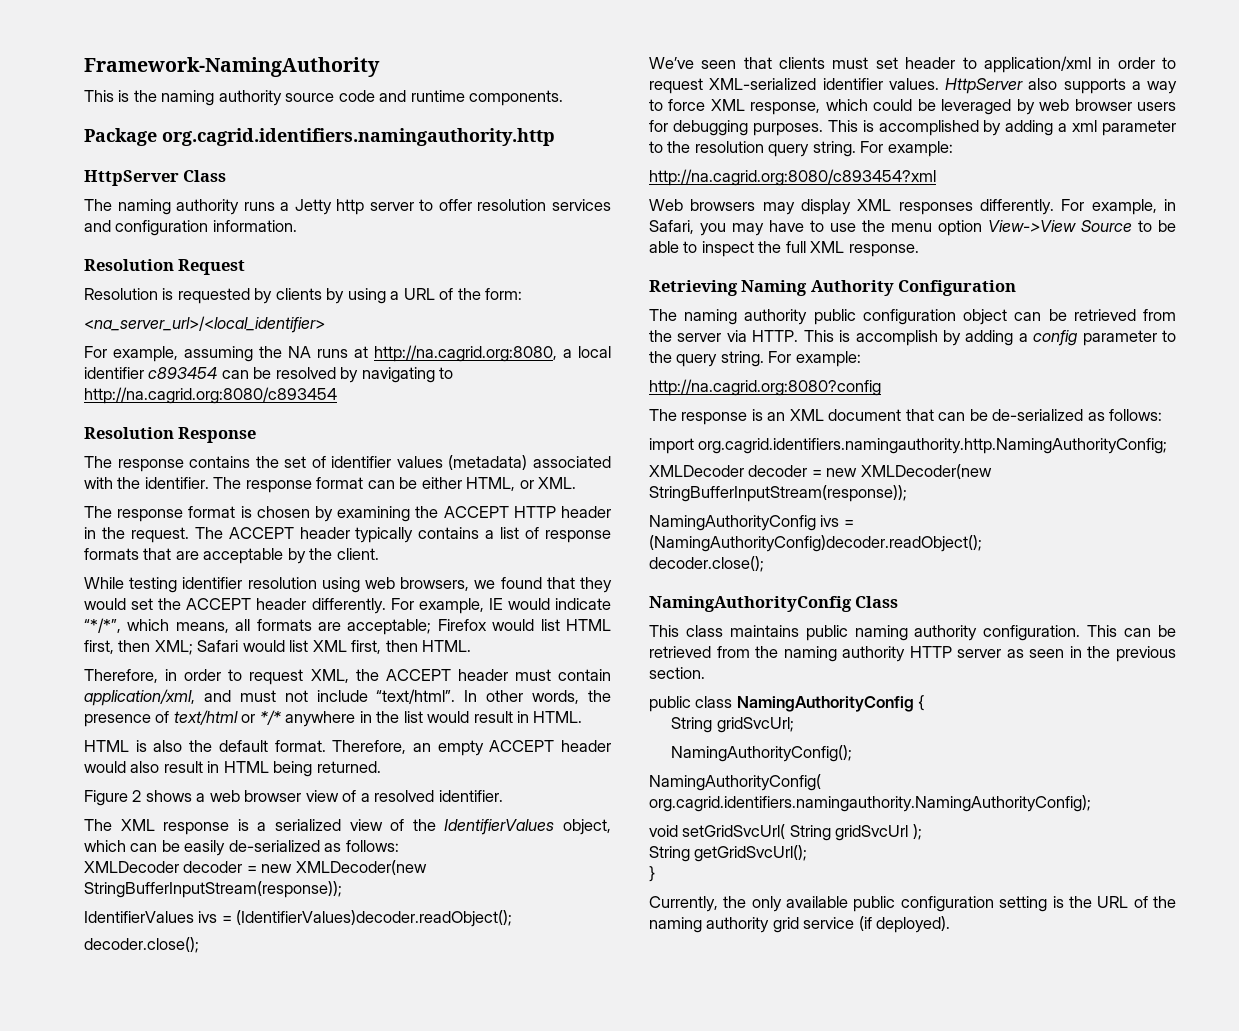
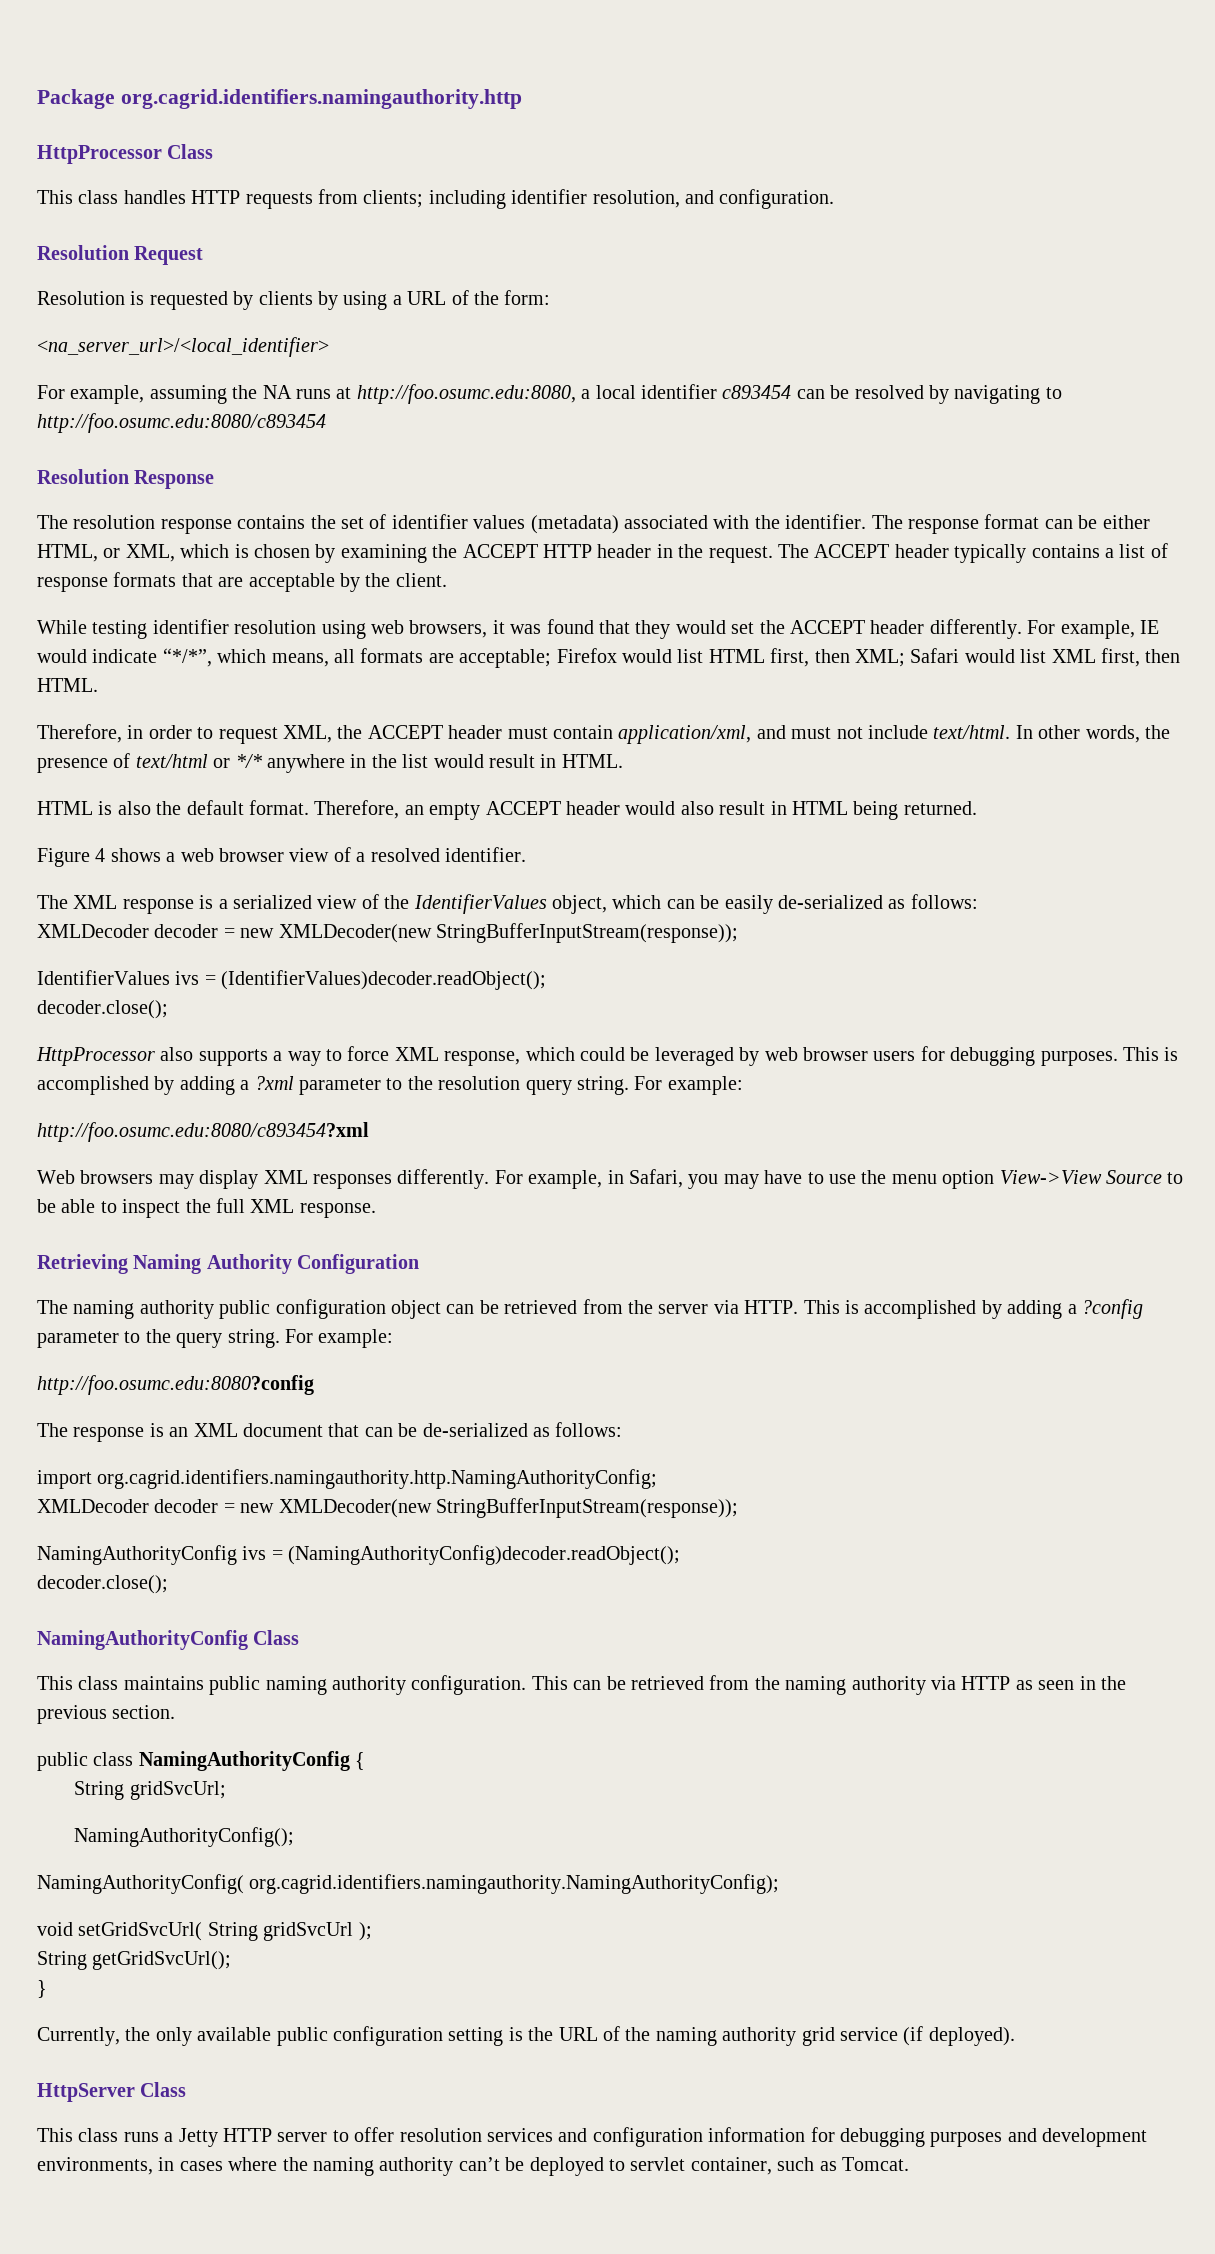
[84,57,380,77] [84,90,564,106] Framework-NamingAuthority // This is the naming authority source code and runtime components. // -> (37, 99) none
[84,170,227,186] [84,199,611,215] [84,220,297,236] HttpServer Class // The naming authority runs a Jetty http server to offer resolution services and configuration information. -> [37,144,214,164] [37,189,835,209] HttpProcessor Class // This class handles HTTP requests from clients; including identifier resolution, and configuration.
[374,345,557,362] http://na.cagrid.org:8080, -> [356,384,576,404] http://foo.osumc.edu:8080,
[84,387,337,404] http://na.cagrid.org:8080/c893454 -> [37,413,326,433] http://foo.osumc.edu:8080/c893454
(112, 462) none -> [73,515,156,529] resolution
[538,477,577,489] [84,506,236,522] XML. // The response format -> [125,544,230,562] XML, which
[474,580,496,589] we -> [492,620,542,634] it was
[376,689,456,704] “text/html”. -> [933,725,1011,739] text/html.
[132,790,142,802] 2 -> [95,848,106,862] 4
[649,56,1176,73] [649,78,1023,94] We’ve seen that clients must set header to application/xml in order to request XML-serialized identifier values. HttpServer -> [36,1047,155,1066] HttpProcessor
[1072,120,1098,132] xml -> [254,1076,294,1090] ?xml
[649,169,936,186] http://na.cagrid.org:8080/c893454?xml -> [37,1122,369,1142] http://foo.osumc.edu:8080/c893454?xml
[855,330,1078,346] accomplish by adding a config -> [864,1299,1143,1319] accomplished by adding a ?config
[649,379,881,396] http://na.cagrid.org:8080?config -> [37,1375,314,1395] http://foo.osumc.edu:8080?config
[909,646,1002,658] HTTP server -> [930,1676,1011,1690] via HTTP
(951, 924) none -> [37,2082,187,2102] [37,2127,1148,2147] [37,2157,909,2176] // HttpServer Class // This class runs a Jetty HTTP server to offer resolution services and configuration information for debugging purposes and development environments, in cases where the naming authority can’t be deployed to servlet container, such as Tomcat.

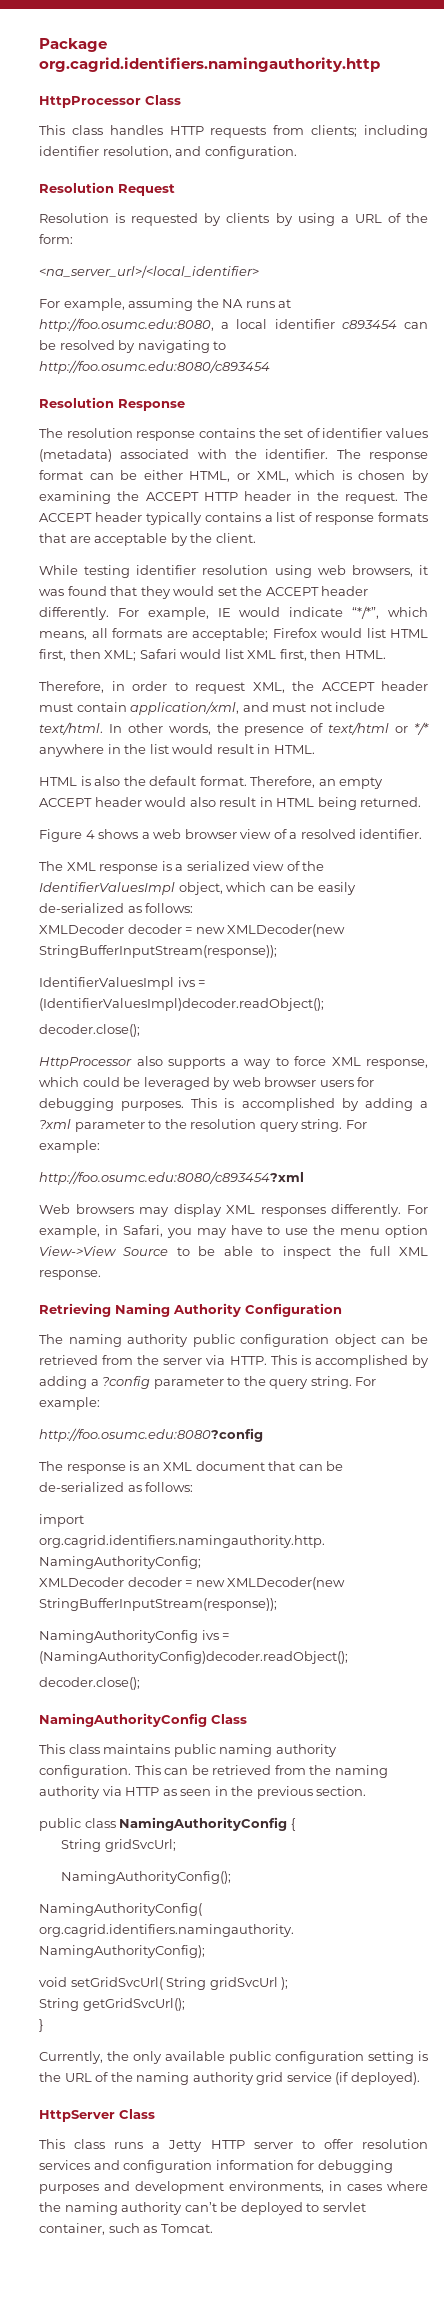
[413,894,547,914] IdentifierValues -> [39,882,175,895] IdentifierValuesImpl
[37,970,547,990] IdentifierValues ivs = (IdentifierValues)decoder.readObject(); -> [39,977,206,990] [39,998,324,1011] IdentifierValuesImpl ivs = (IdentifierValuesImpl)decoder.readObject();

